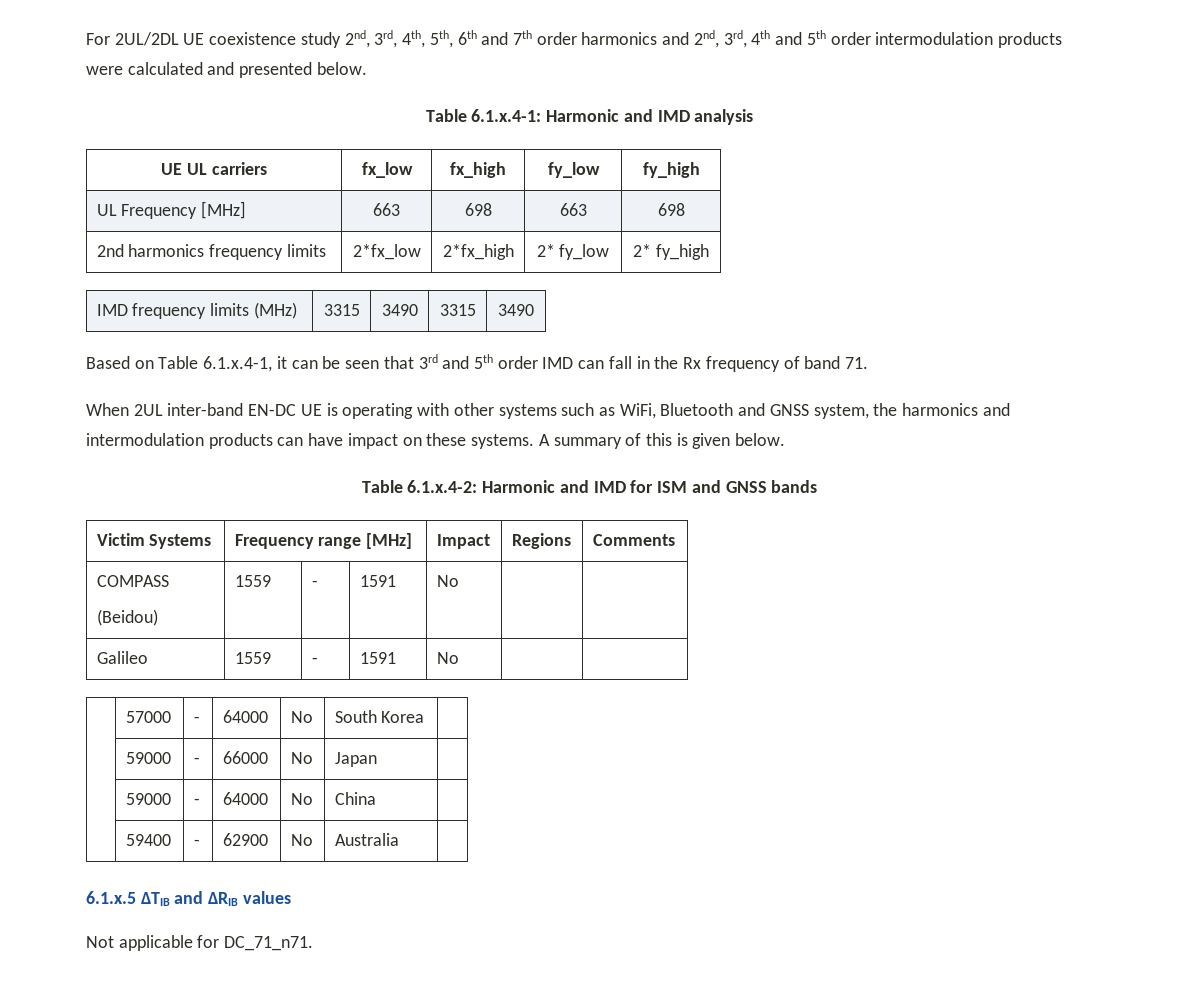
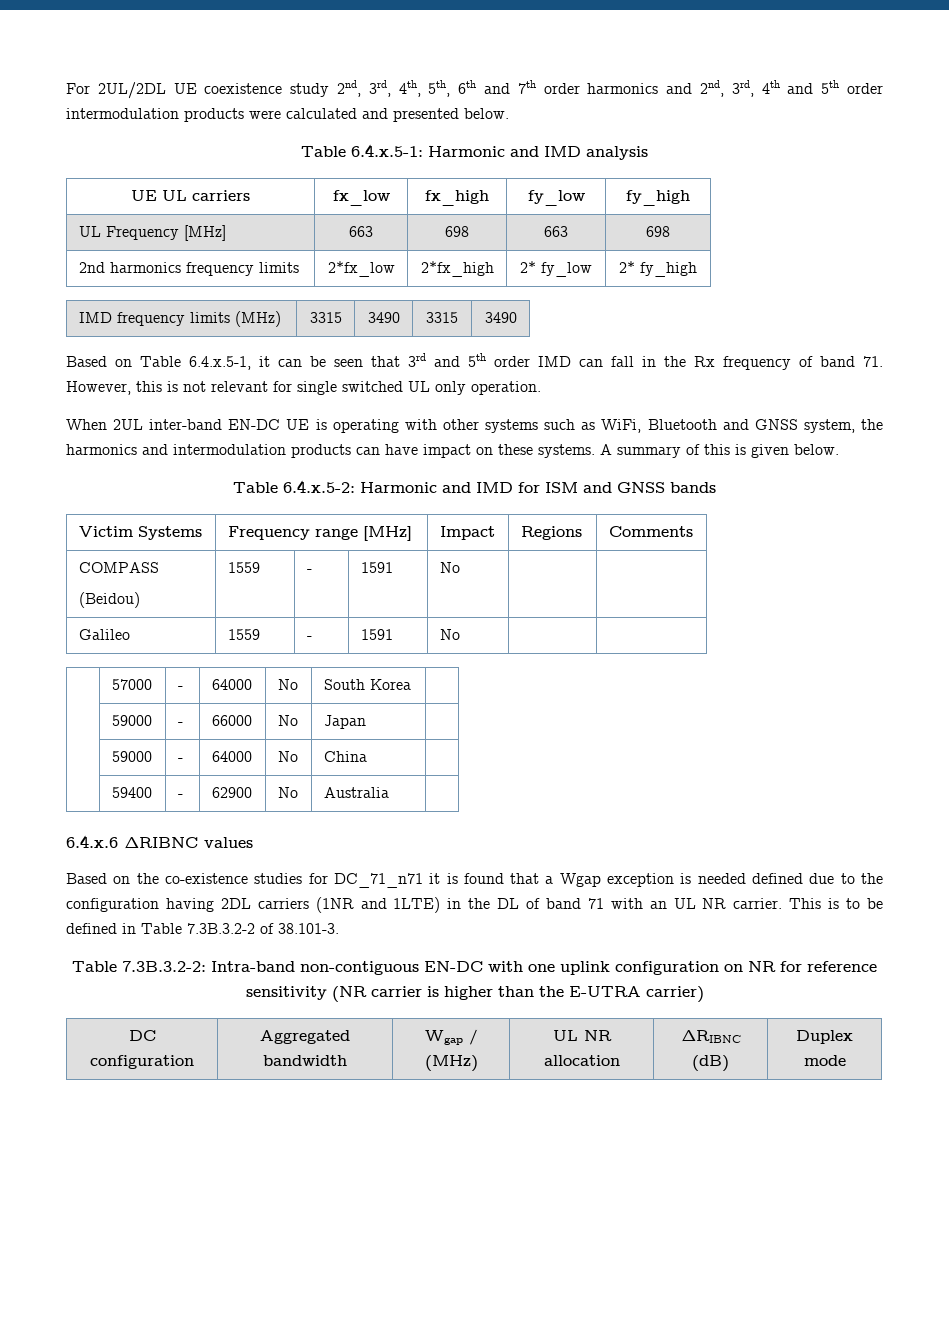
[471,109,542,122] 6.1.x.4-1: -> [351,144,423,157] 6.4.x.5-1:
[203,356,273,372] 6.1.x.4-1, -> [189,356,251,370] 6.4.x.5-1,
(868, 363) none -> [66,381,541,395] However, this is not relevant for single switched UL only operation.
[407,480,478,493] 6.1.x.4-2: -> [283,480,355,493] 6.4.x.5-2:
[86,891,291,906] [86,935,314,951] 6.1.x.5 ∆TIB and ∆RIB values // Not applicable for DC_71_n71. -> [66,835,253,849] [66,873,883,888] [66,897,884,913] [66,923,339,934] [72,961,877,975] [245,986,704,1003] [128,1030,156,1041] [90,1055,194,1069] [260,1030,350,1044] [263,1055,347,1066] [424,1029,478,1045] [424,1055,478,1072] [552,1030,612,1041] [543,1055,620,1066] [680,1030,741,1043] [692,1055,729,1072] [796,1030,853,1044] [803,1055,846,1066] 6.4.x.6 ∆RIBNC values // Based on the co-existence studies for DC_71_n71 it is found that a Wgap exception is needed defined due to the configuration having 2DL carriers (1NR and 1LTE) in the DL of band 71 with an UL NR carrier. This is to be defined in Table 7.3B.3.2-2 of 38.101-3. // Table 7.3B.3.2-2: Intra-band non-contiguous EN-DC with one uplink configuration on NR for reference sensitivity (NR carrier is higher than the E-UTRA carrier) // DC configuration | Aggregated bandwidth | Wgap / (MHz) | UL NR allocation | ΔRIBNC (dB) | Duplex mode

